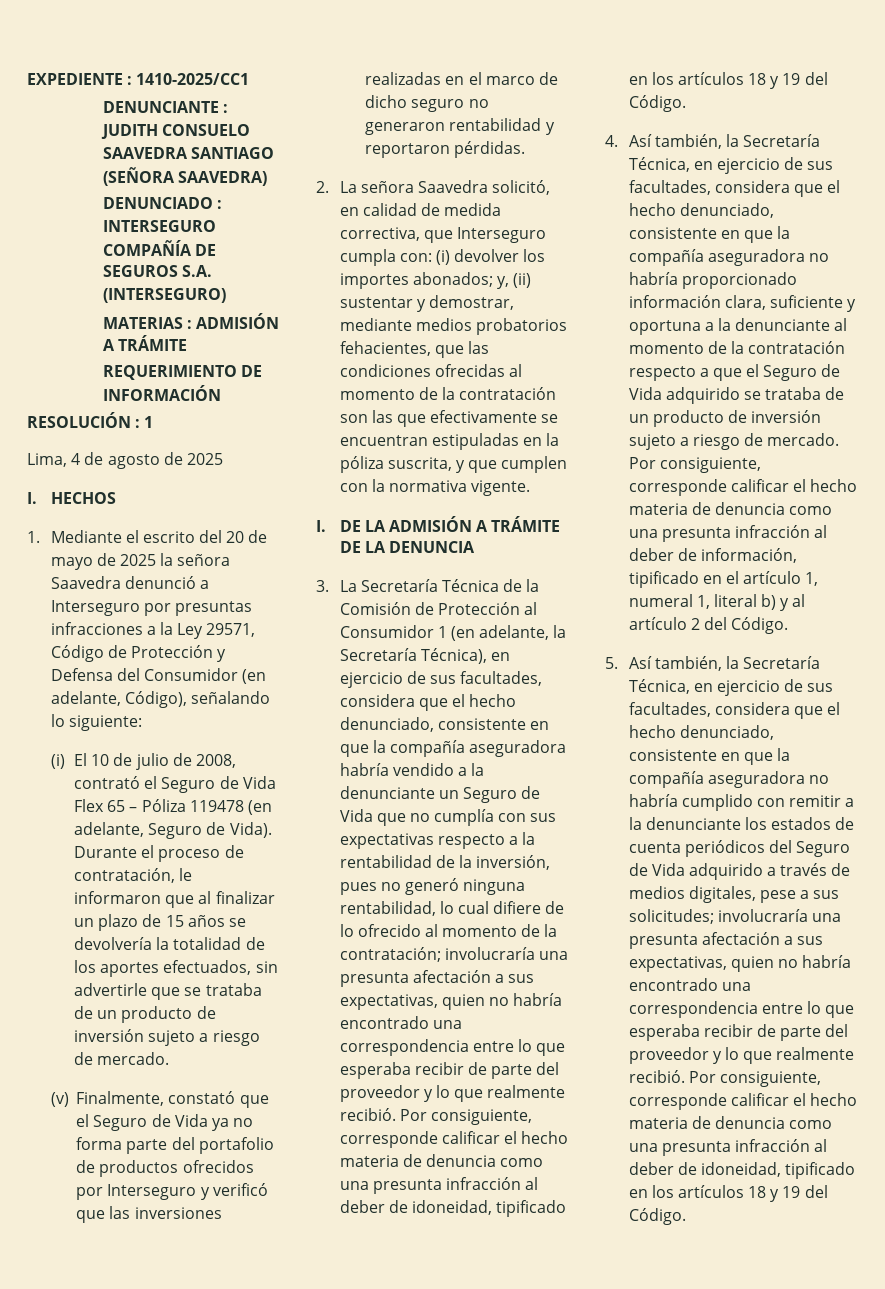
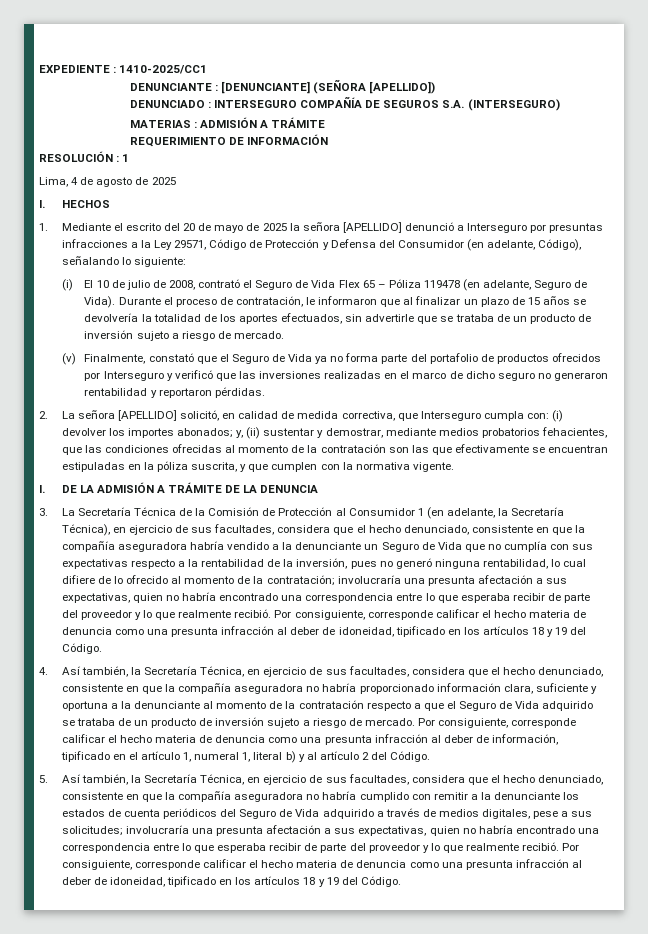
[100,124,251,139] [102,147,275,159] [102,167,268,186] JUDITH CONSUELO SAAVEDRA SANTIAGO (SEÑORA SAAVEDRA) -> [221,79,436,94] [DENUNCIANTE] (SEÑORA [APELLIDO])
[50,576,121,589] Saavedra -> [342,222,402,233] [APELLIDO]
[417,180,488,193] Saavedra -> [117,410,177,421] [APELLIDO]

